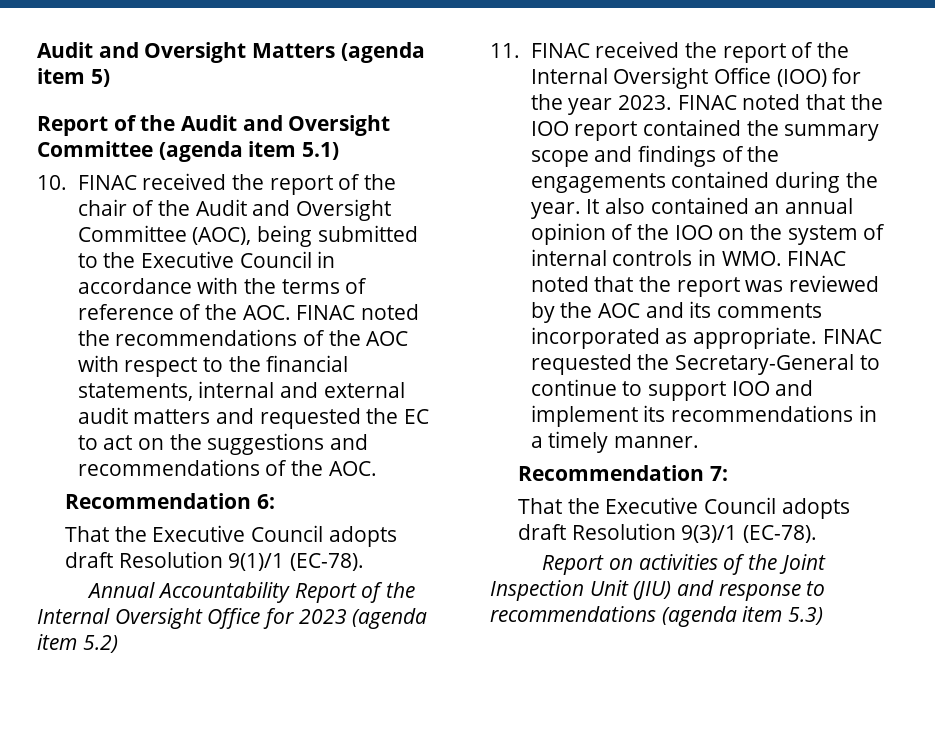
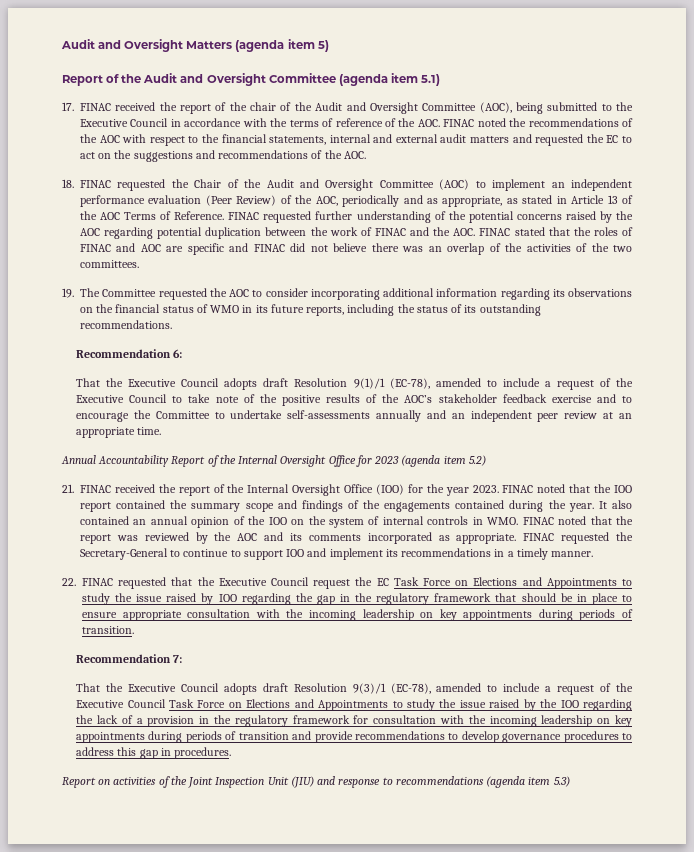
[37,175,67,190] 10. -> [62,102,74,111] 17.
(377, 468) none -> [62,179,632,191] [80,195,633,207] [80,211,633,223] [80,227,634,239] [80,243,632,255] [80,260,139,268] [62,288,632,300] [80,304,541,316] [80,320,172,329] // 18. FINAC requested the Chair of the Audit and Oversight Committee (AOC) to implement an independent performance evaluation (Peer Review) of the AOC, periodically and as appropriate, as stated in Article 13 of the AOC Terms of Reference. FINAC requested further understanding of the potential concerns raised by the AOC regarding potential duplication between the work of FINAC and the AOC. FINAC stated that the roles of FINAC and AOC are specific and FINAC did not believe there was an overlap of the activities of the two committees. // 19. The Committee requested the AOC to consider incorporating additional information regarding its observations on the financial status of WMO in its future reports, including the status of its outstanding recommendations.
[290,553,365,571] (EC-78). -> [389,378,633,390] [76,394,632,406] [76,410,632,422] [76,427,162,438] (EC-78), amended to include a request of the Executive Council to take note of the positive results of the AOC’s stakeholder feedback exercise and to encourage the Committee to undertake self-assessments annually and an independent peer review at an appropriate time.
[490,43,520,58] 11. -> [62,484,74,493] 21.
(699, 442) none -> [62,577,632,589] [82,593,632,605] [82,609,633,621] [82,626,134,634] // 22. FINAC requested that the Executive Council request the EC Task Force on Elections and Appointments to study the issue raised by IOO regarding the gap in the regulatory framework that should be in place to ensure appropriate consultation with the incoming leadership on key appointments during periods of transition.
[743,525,818,543] (EC-78). -> [390,683,633,695] [76,699,633,711] [76,715,632,727] [76,731,633,743] [76,747,232,759] (EC-78), amended to include a request of the Executive Council Task Force on Elections and Appointments to study the issue raised by the IOO regarding the lack of a provision in the regulatory framework for consultation with the incoming leadership on key appointments during periods of transition and provide recommendations to develop governance procedures to address this gap in procedures.

